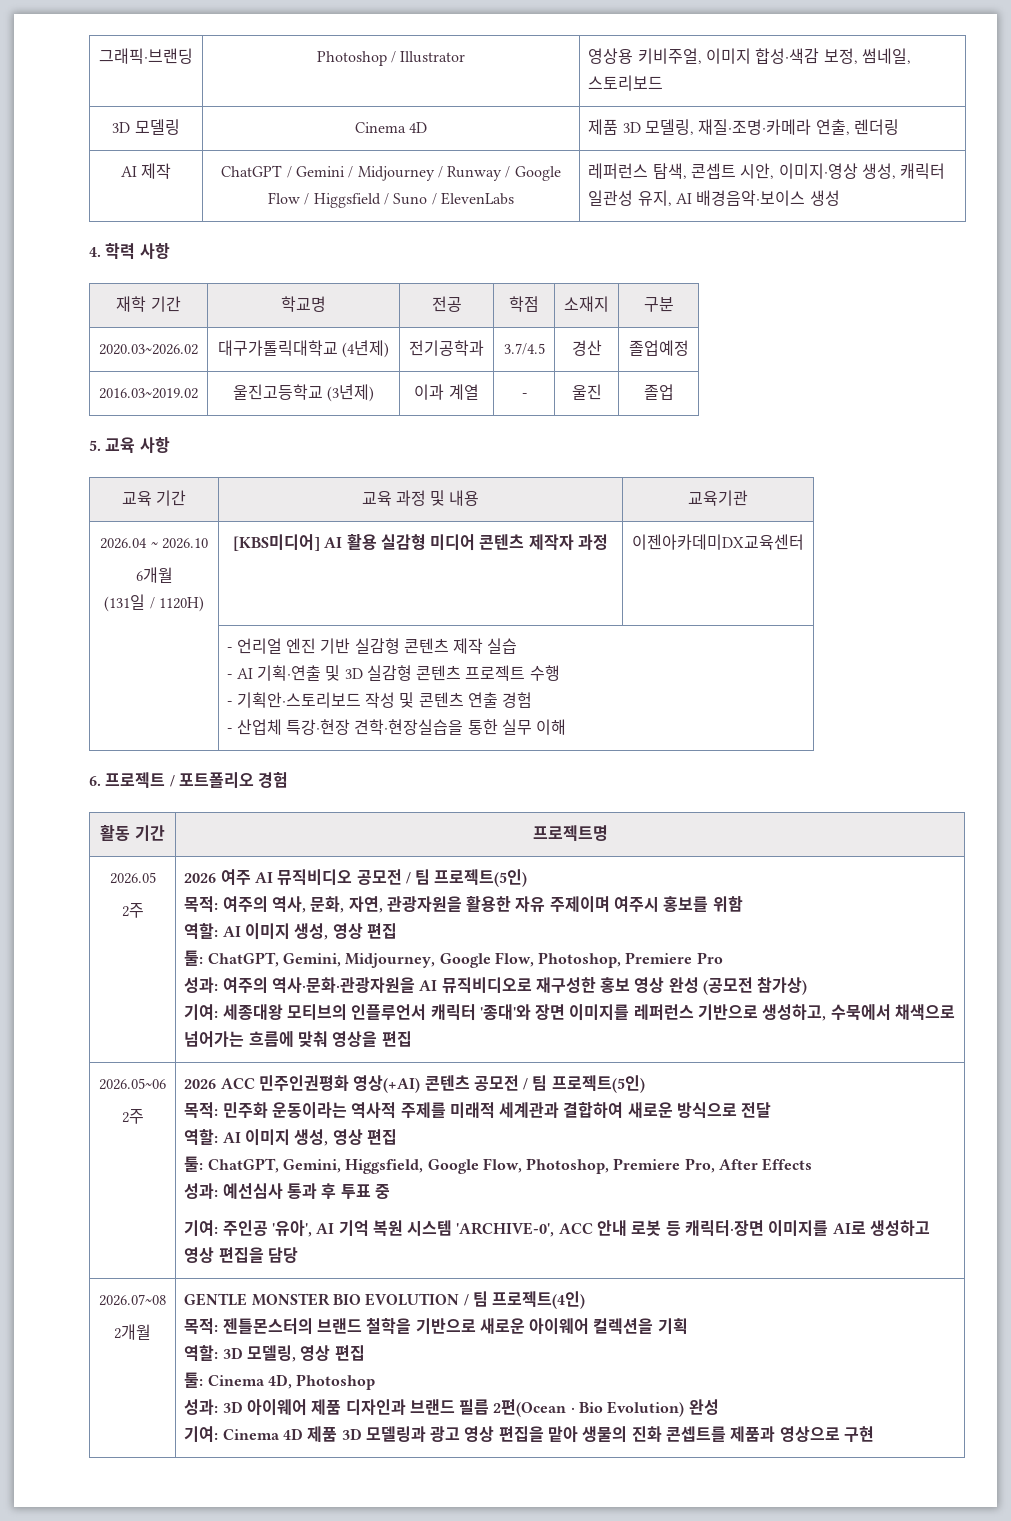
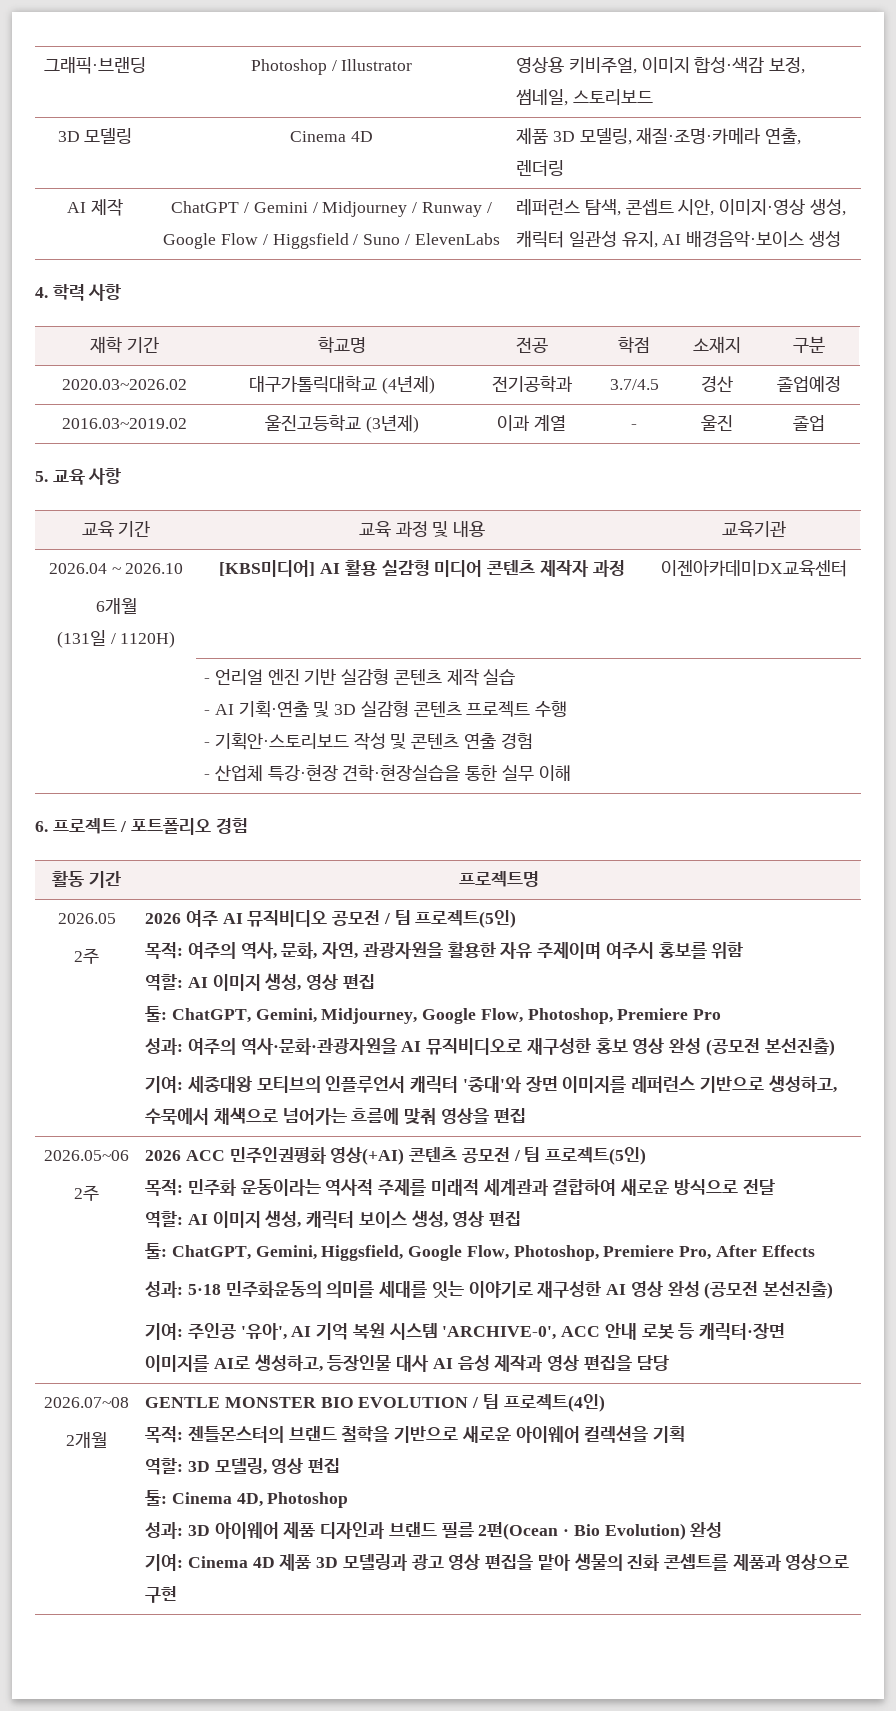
[757,977,808,995] 참가상) -> [764,1038,835,1056] 본선진출)
(329, 1137) none -> [306,1210,448,1228] 캐릭터 보이스 생성,
[222,1183,390,1199] 예선심사 통과 후 투표 중 -> [187,1281,833,1299] 5·18 민주화운동의 의미를 세대를 잇는 이야기로 재구성한 AI 영상 완성 (공모전 본선진출)
[870,1220,931,1236] 생성하고 -> [253,1354,543,1372] 생성하고, 등장인물 대사 AI 음성 제작과

